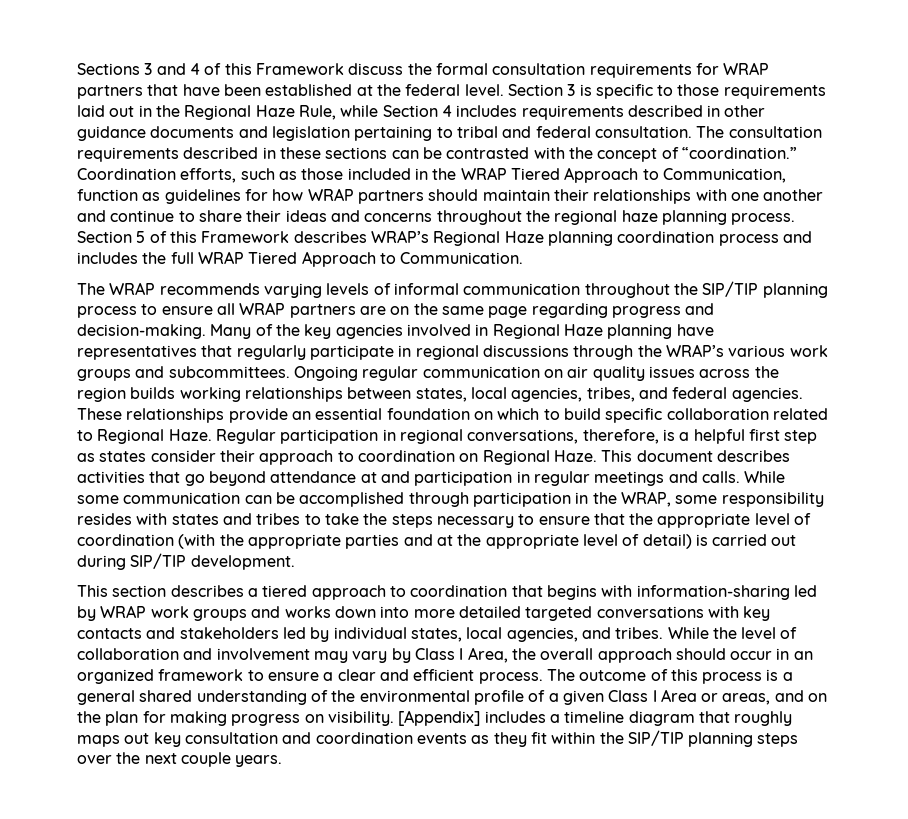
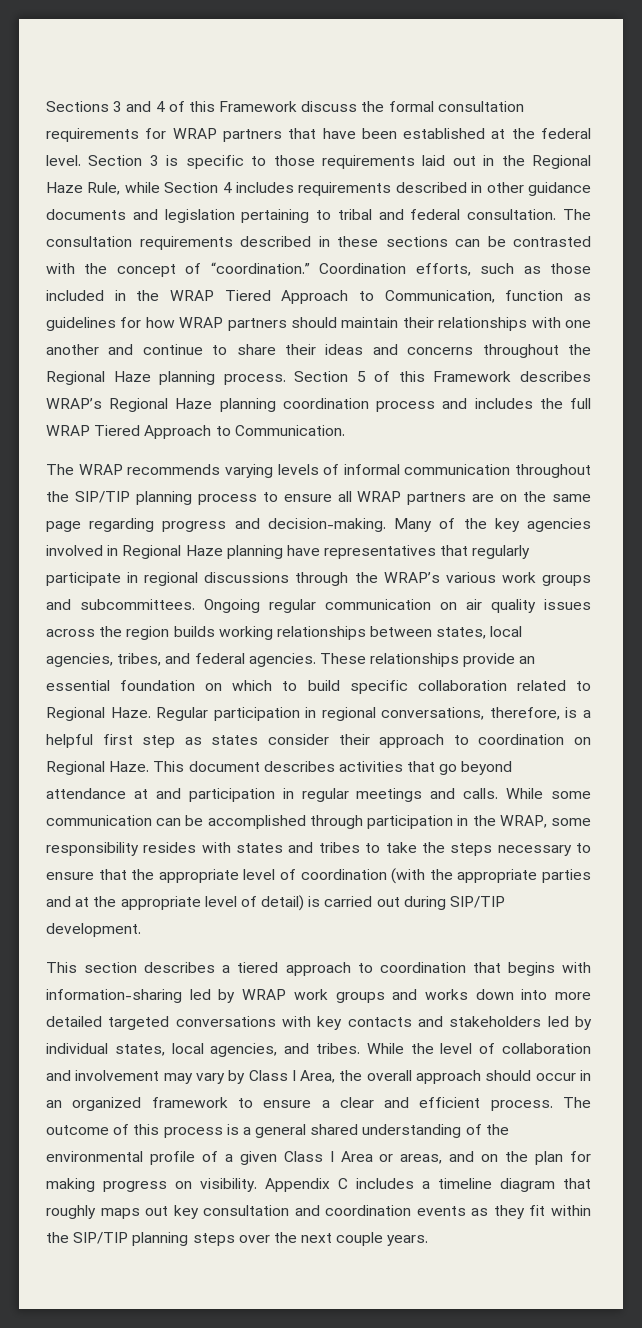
[554,210,658,225] regional haze -> [46,371,151,385] Regional Haze
[398,710,481,726] [Appendix] -> [265,1178,348,1192] Appendix C

